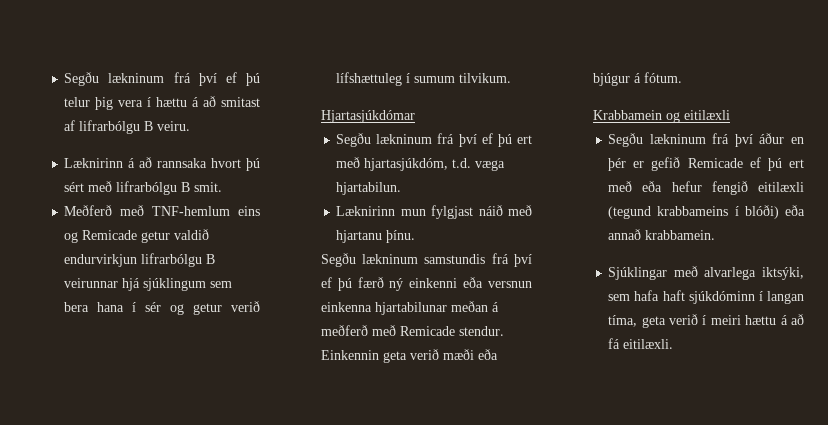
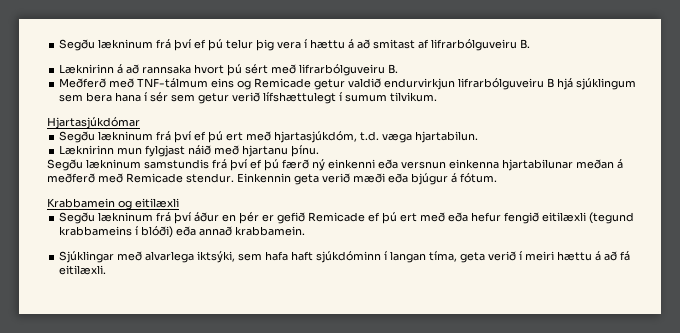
[79,120,191,134] lifrarbólgu B veiru. -> [431,39,531,51] lifrarbólguveiru B.
[116,181,223,195] lifrarbólgu B smit. -> [299,64,399,76] lifrarbólguveiru B.
[152,206,231,216] TNF-hemlum -> [137,78,209,88] TNF-tálmum
[141,253,216,267] [64,278,119,288] lifrarbólgu B veirunnar -> [458,78,555,90] lifrarbólguveiru B
[170,304,185,315] og -> [171,94,196,102] sem
[336,72,403,86] lífshættuleg -> [263,92,337,104] lífshættulegt

